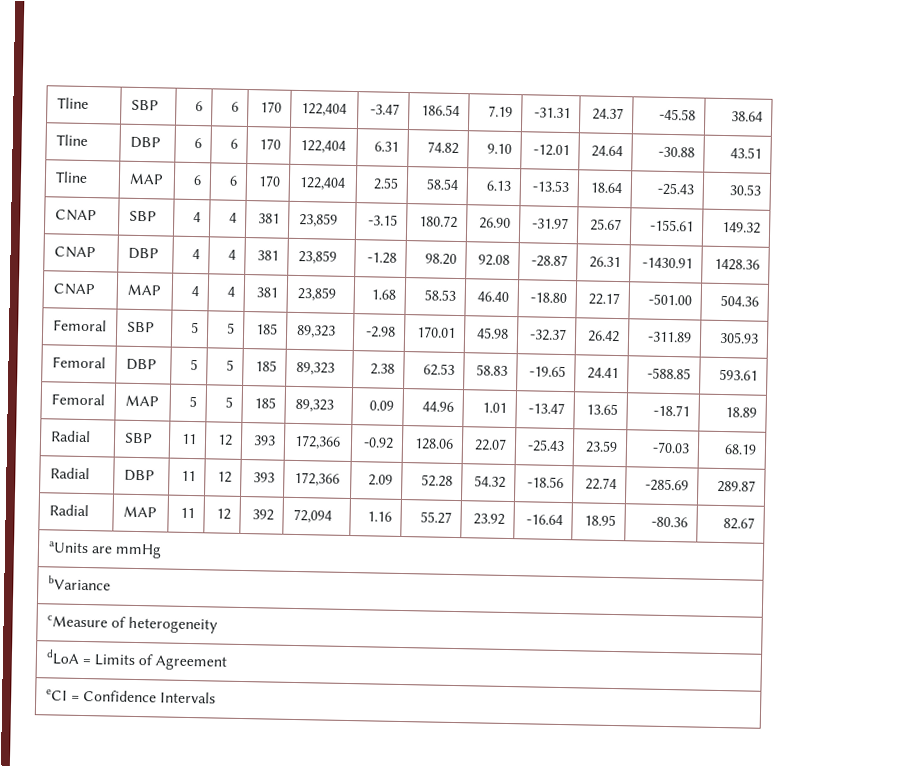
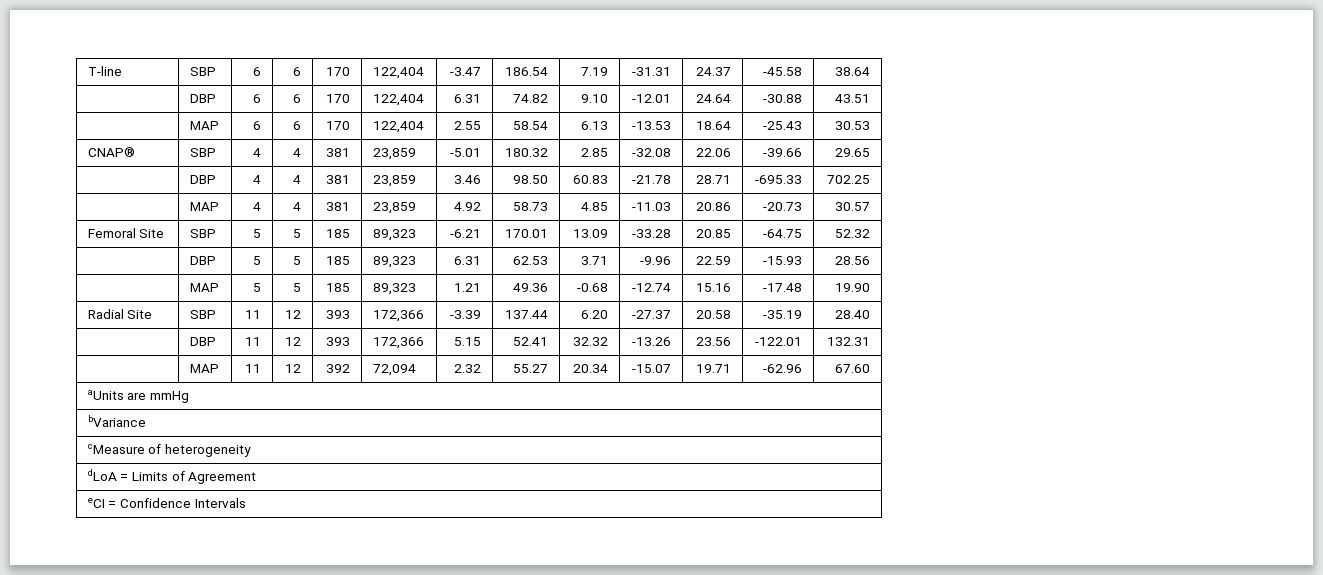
[56,97,89,110] Tline -> [87,66,122,76] T-line
[55,134,88,147] Tline -> (871, 71) none
[54,171,88,183] Tline -> (871, 98) none
[54,209,97,222] CNAP -> [87,147,135,157] CNAP®
[367,214,398,226] [418,215,458,228] [478,217,511,229] [531,217,569,230] [589,218,622,232] [649,219,694,232] [721,221,761,234] [53,246,96,259] -3.15 | 180.72 | 26.90 | -31.97 | 25.67 | -155.61 | 149.32 // CNAP -> [450,148,482,157] [505,148,549,157] [581,148,609,157] [632,148,672,157] [696,148,732,157] [763,148,803,157] [835,148,871,157] -5.01 | 180.32 | 2.85 | -32.08 | 22.06 | -39.66 | 29.65 //
[366,252,397,264] [424,253,457,265] [477,254,510,266] [530,254,568,268] [588,256,621,269] [641,257,693,269] [713,258,760,271] [52,283,95,296] -1.28 | 98.20 | 92.08 | -28.87 | 26.31 | -1430.91 | 1428.36 // CNAP -> [454,175,482,184] [513,175,549,184] [573,175,609,184] [632,175,672,184] [696,175,732,184] [755,175,803,184] [827,175,871,184] 3.46 | 98.50 | 60.83 | -21.78 | 28.71 | -695.33 | 702.25 //
[370,289,396,300] [423,289,456,301] [476,291,509,302] [529,292,567,304] [587,292,620,306] [647,293,692,306] [719,294,759,307] [52,319,107,332] 1.68 | 58.53 | 46.40 | -18.80 | 22.17 | -501.00 | 504.36 // Femoral -> [454,202,482,211] [513,202,549,211] [581,202,609,211] [632,202,672,211] [696,202,732,211] [763,202,803,211] [835,202,871,211] [87,228,165,238] 4.92 | 58.73 | 4.85 | -11.03 | 20.86 | -20.73 | 30.57 // Femoral Site
[365,326,396,338] -2.98 -> [450,229,482,238] -6.21
[476,327,509,339] [528,328,567,342] [586,330,620,343] [646,331,692,343] [718,331,759,344] [51,356,106,369] 45.98 | -32.37 | 26.42 | -311.89 | 305.93 // Femoral -> [573,229,609,238] [632,229,672,238] [696,229,732,238] [763,229,803,238] [835,229,871,238] 13.09 | -33.28 | 20.85 | -64.75 | 52.32 //
[369,363,395,375] 2.38 -> [454,256,482,265] 6.31
[475,364,508,376] [528,365,566,378] [586,367,619,380] [646,367,691,380] [718,368,758,381] [50,393,105,406] 58.83 | -19.65 | 24.41 | -588.85 | 593.61 // Femoral -> [581,256,609,265] [640,256,672,265] [696,256,732,265] [763,256,803,265] [835,256,871,265] 3.71 | -9.96 | 22.59 | -15.93 | 28.56 //
[368,400,394,411] [421,401,454,412] [481,402,507,413] [527,402,565,415] [585,403,618,416] [652,404,690,417] [724,407,757,418] [49,430,91,443] 0.09 | 44.96 | 1.01 | -13.47 | 13.65 | -18.71 | 18.89 // Radial -> [454,283,482,292] [513,283,549,292] [577,283,609,292] [632,283,672,292] [696,283,732,292] [763,283,803,292] [835,283,871,292] [87,309,153,319] 1.21 | 49.36 | -0.68 | -12.74 | 15.16 | -17.48 | 19.90 // Radial Site
[362,437,394,449] [413,438,454,450] [473,438,507,451] [526,439,565,453] [584,440,618,454] [651,441,690,454] [723,444,757,455] [49,467,90,480] -0.92 | 128.06 | 22.07 | -25.43 | 23.59 | -70.03 | 68.19 // Radial -> [450,310,482,319] [505,310,549,319] [581,310,609,319] [632,310,672,319] [696,310,732,319] [763,310,803,319] [835,310,871,319] -3.39 | 137.44 | 6.20 | -27.37 | 20.58 | -35.19 | 28.40 //
[367,474,393,486] [420,474,453,487] [473,475,506,488] [526,476,564,489] [584,477,617,491] [644,478,689,492] [716,479,756,493] [48,504,89,517] 2.09 | 52.28 | 54.32 | -18.56 | 22.74 | -285.69 | 289.87 // Radial -> [454,337,482,346] [513,337,549,346] [573,337,609,346] [632,337,672,346] [696,337,732,346] [755,337,803,346] [827,337,871,346] 5.15 | 52.41 | 32.32 | -13.26 | 23.56 | -122.01 | 132.31 //
[366,511,392,522] 1.16 -> [454,364,482,373] 2.32
[472,513,505,525] [525,514,563,526] [583,514,616,527] [650,516,688,528] [722,517,755,530] 23.92 | -16.64 | 18.95 | -80.36 | 82.67 -> [573,364,609,373] [632,364,672,373] [696,364,732,373] [763,364,803,373] [835,364,871,373] 20.34 | -15.07 | 19.71 | -62.96 | 67.60

